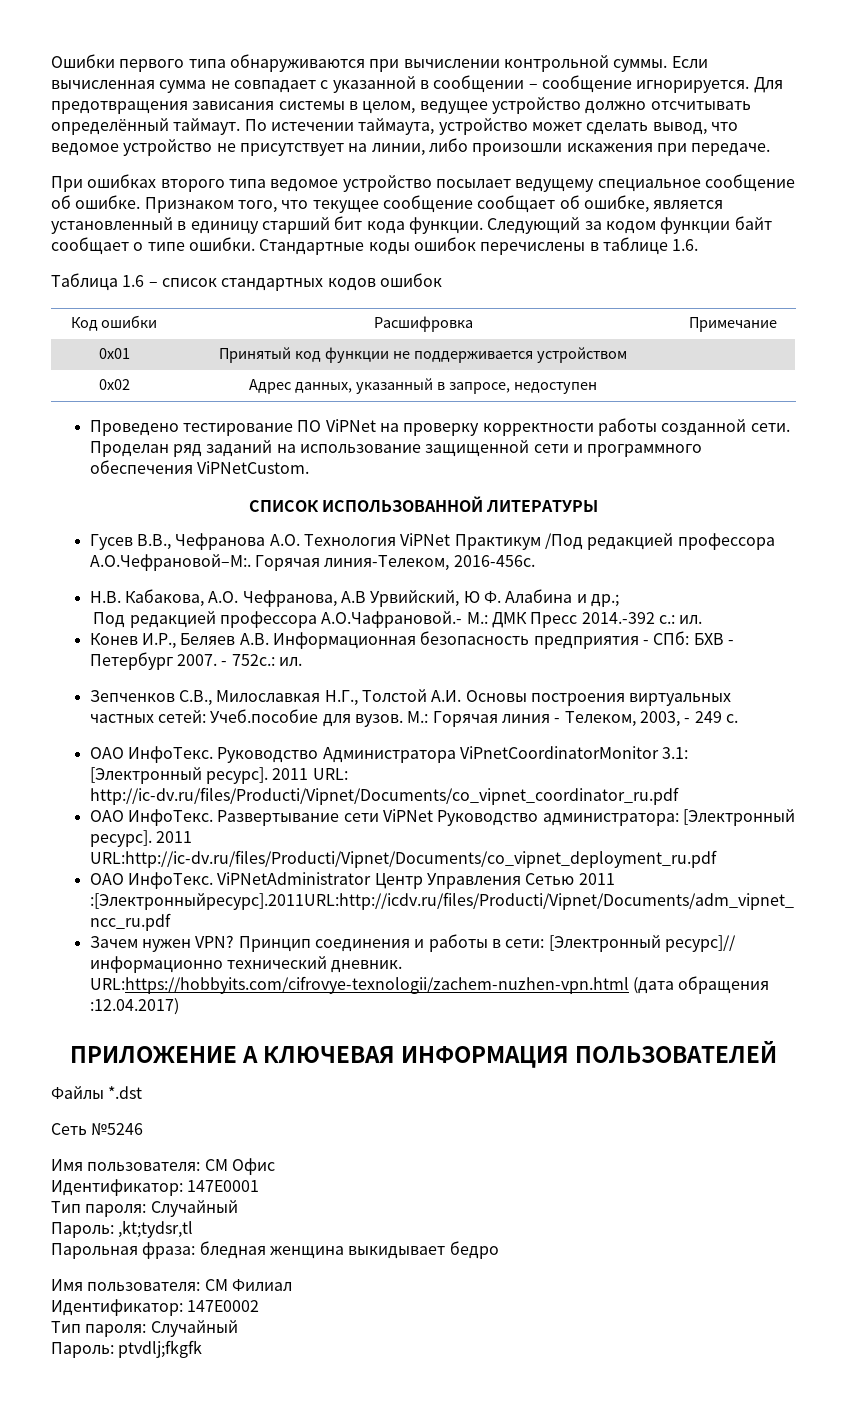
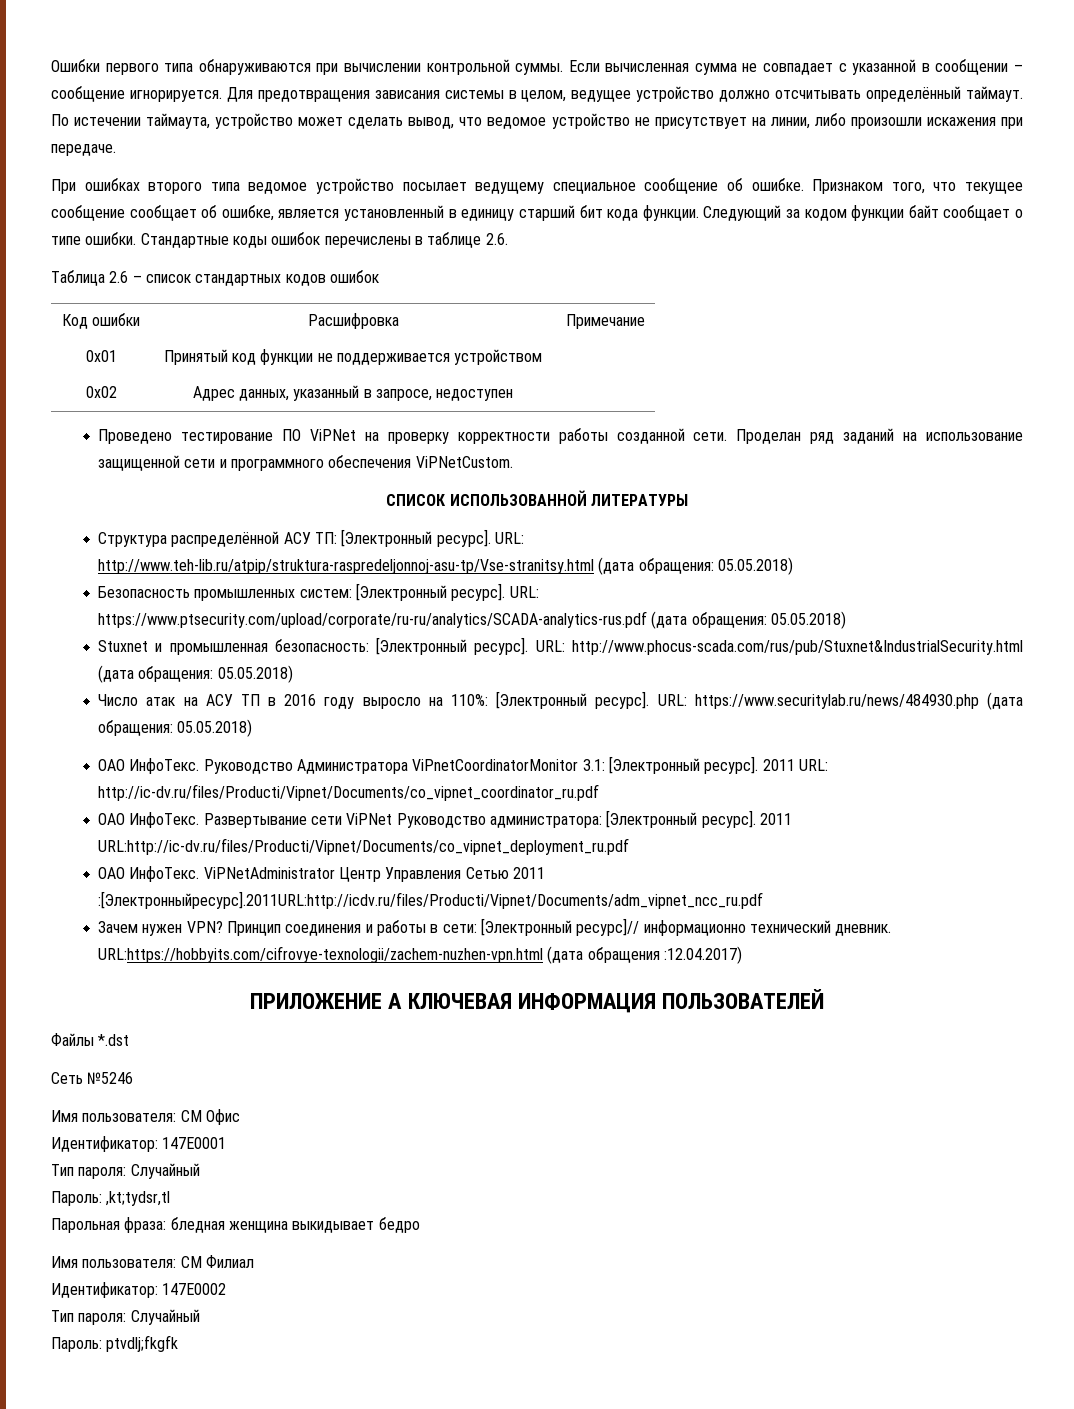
[672,239,699,251] 1.6. -> [485,233,508,245] 2.6.
[122,275,145,287] 1.6 -> [109,271,129,283] 2.6
[89,533,775,550] [89,554,535,571] [89,589,619,607] [93,611,703,628] [89,631,734,649] [89,652,303,670] [89,689,732,706] [89,709,738,727] Гусев В.В., Чефранова А.О. Технология ViPNet Практикум /Под редакцией профессора А.О.Чефрановой–М:. Горячая линия-Телеком, 2016-456с. // Н.В. Кабакова, А.О. Чефранова, А.В Урвийский, Ю Ф. Алабина и др.; // Под редакцией профессора А.О.Чафрановой.- М.: ДМК Пресс 2014.-392 с.: ил. // Конев И.Р., Беляев А.В. Информационная безопасность предприятия - СПб: БХВ - Петербург 2007. - 752с.: ил. // Зепченков С.В., Милославкая Н.Г., Толстой А.И. Основы построения виртуальных частных сетей: Учеб.пособие для вузов. М.: Горячая линия - Телеком, 2003, - 249 с. -> [98,529,525,547] [98,557,794,575] [98,583,539,601] [98,611,847,629] [98,637,1023,655] [98,665,293,683] [98,691,1024,710] [98,719,253,737] Cтруктура распределённой АСУ ТП: [Электронный ресурс]. URL: http://www.teh-lib.ru/atpip/struktura-raspredeljonnoj-asu-tp/Vse-stranitsy.html (дата обращения: 05.05.2018) // Безопасность промышленных систем: [Электронный ресурс]. URL: https://www.ptsecurity.com/upload/corporate/ru-ru/analytics/SCADA-analytics-rus.pdf (дата обращения: 05.05.2018) // Stuxnet и промышленная безопасность: [Электронный ресурс]. URL: http://www.phocus-scada.com/rus/pub/Stuxnet&IndustrialSecurity.html (дата обращения: 05.05.2018) // Число атак на АСУ ТП в 2016 году выросло на 110%: [Электронный ресурс]. URL: https://www.securitylab.ru/news/484930.php (дата обращения: 05.05.2018)

